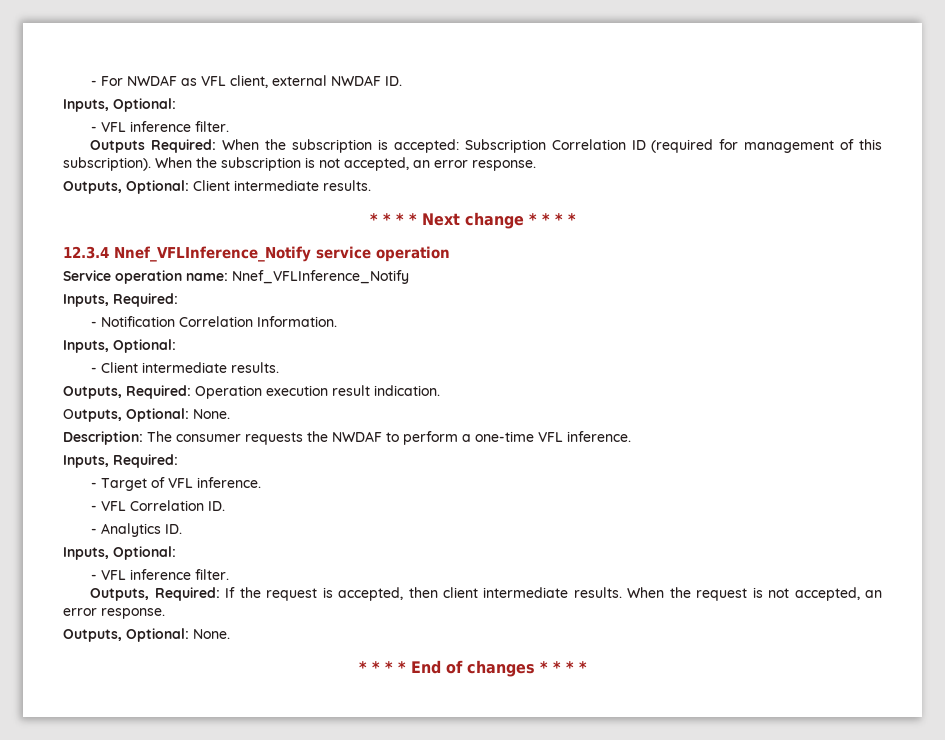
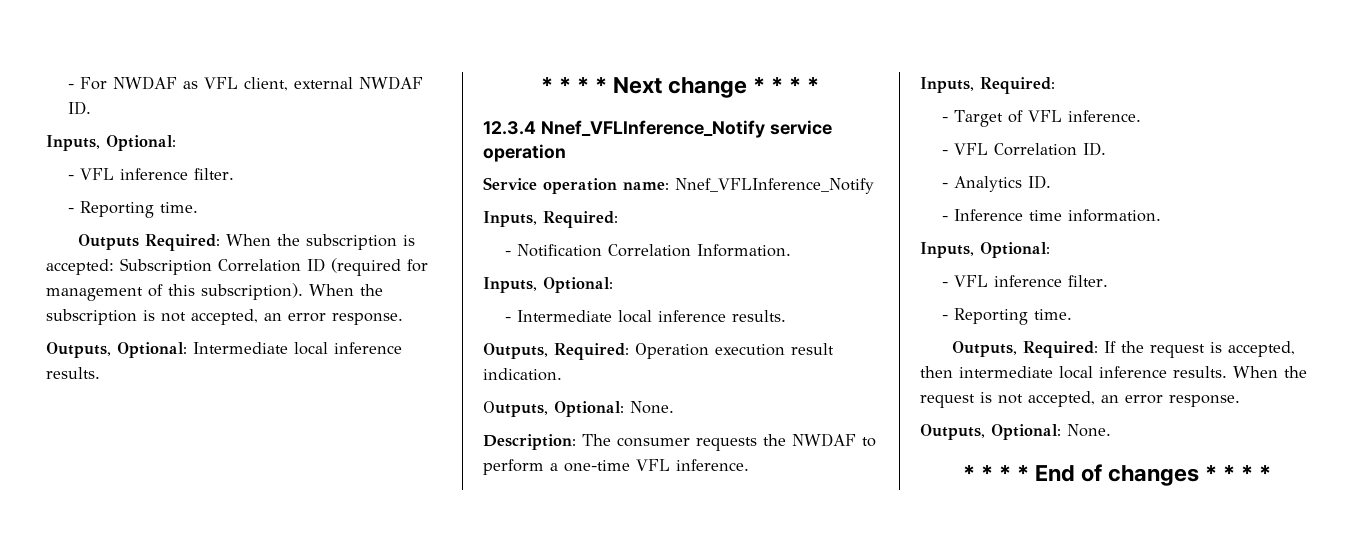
(229, 126) none -> [68,201,199,218] // - Reporting time.
[193,180,319,191] Client intermediate -> [193,342,402,355] Intermediate local inference
[100,362,227,373] Client intermediate -> [517,310,727,323] Intermediate local inference
[63,546,176,560] [90,569,229,580] // Inputs, Optional: // - VFL inference filter. -> [942,209,1162,222] [920,242,1050,258] [942,275,1109,287] [942,308,1073,325] // - Inference time information. // Inputs, Optional: // - VFL inference filter. // - Reporting time.
[443,587,569,598] client intermediate -> [959,366,1167,379] intermediate local inference

